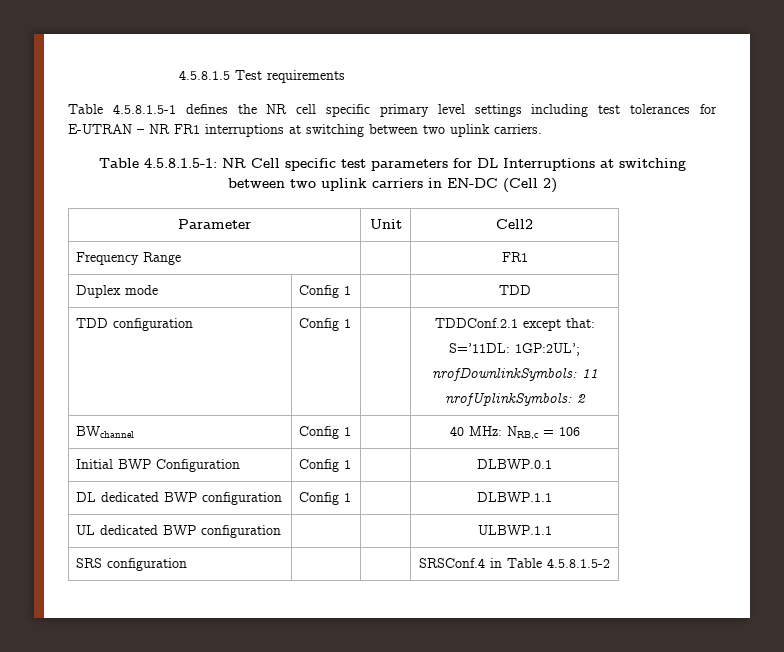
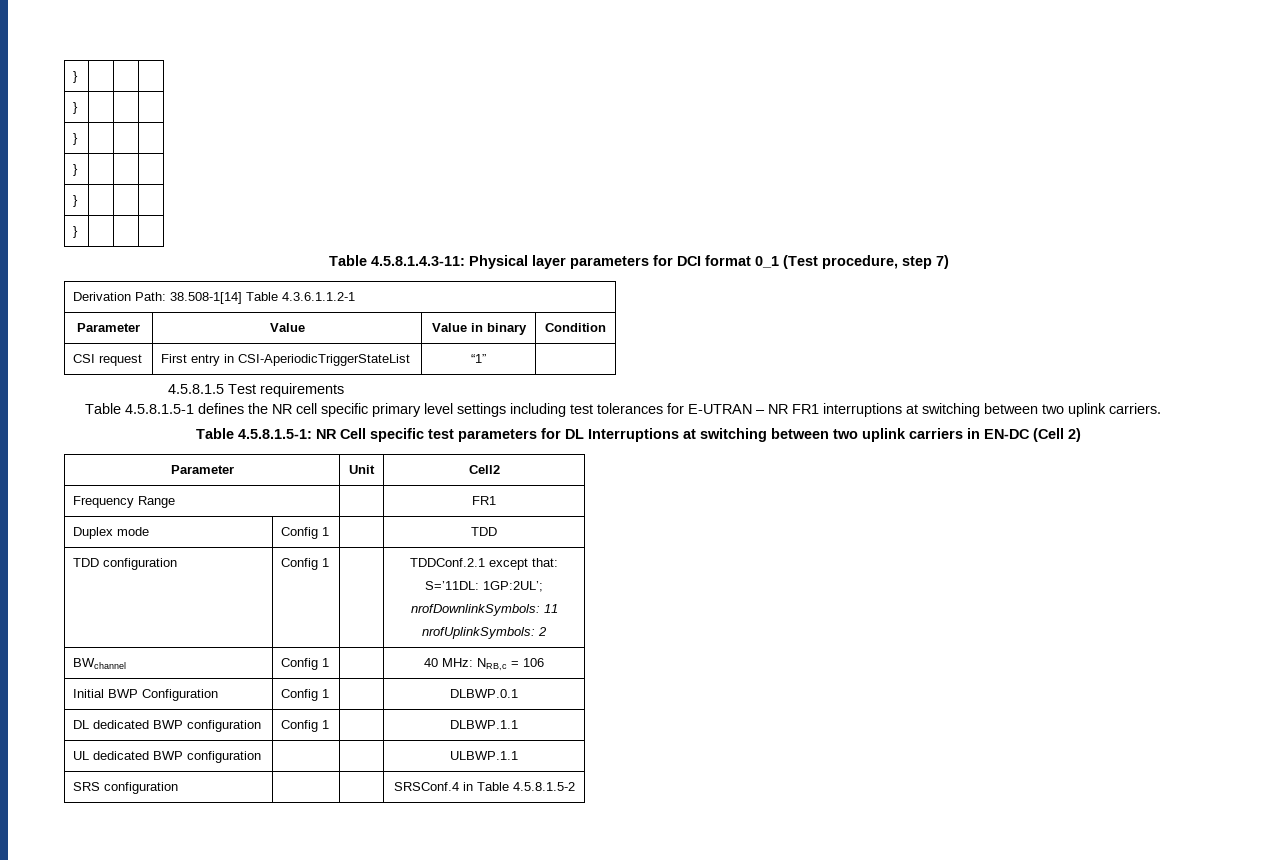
(179, 75) none -> [72,71,78,83] [72,102,78,114] [72,133,78,145] [72,164,78,176] [72,195,78,207] [72,226,78,238] [328,255,949,269] [72,292,355,304] [77,323,140,332] [269,323,305,332] [431,323,527,335] [545,323,606,332] [72,354,142,366] [160,354,410,366] [471,354,486,363] } | | | // } | | | // } | | | // } | | | // } | | | // } | | | // Table 4.5.8.1.4.3-11: Physical layer parameters for DCI format 0_1 (Test procedure, step 7) // Derivation Path: 38.508-1[14] Table 4.3.6.1.1.2-1 // Parameter | Value | Value in binary | Condition // CSI request | First entry in CSI-AperiodicTriggerStateList | “1” | //

